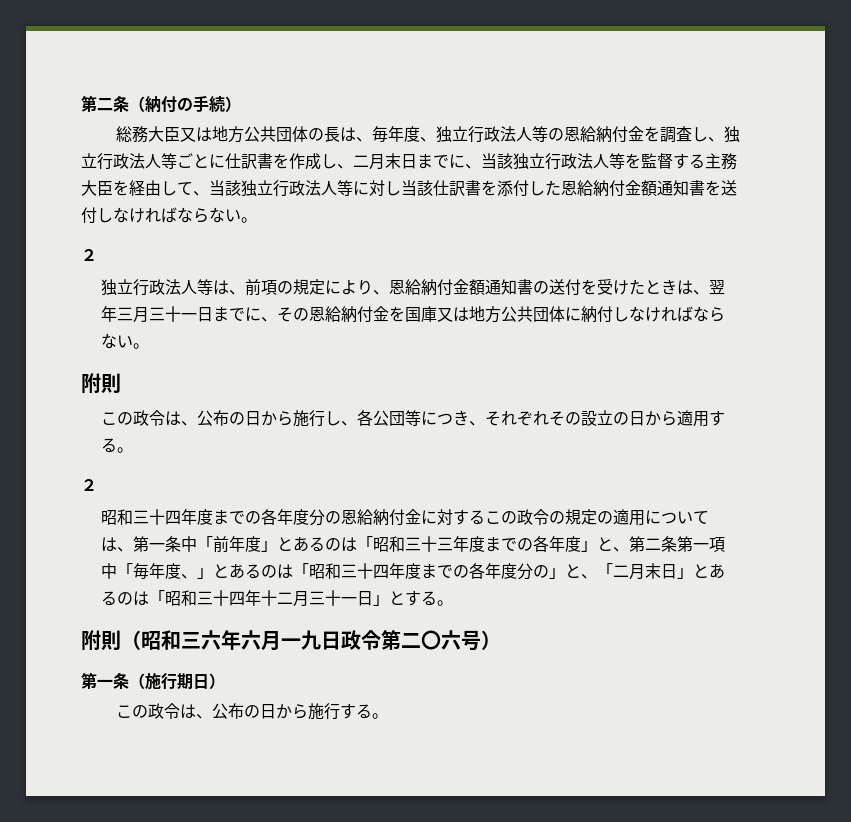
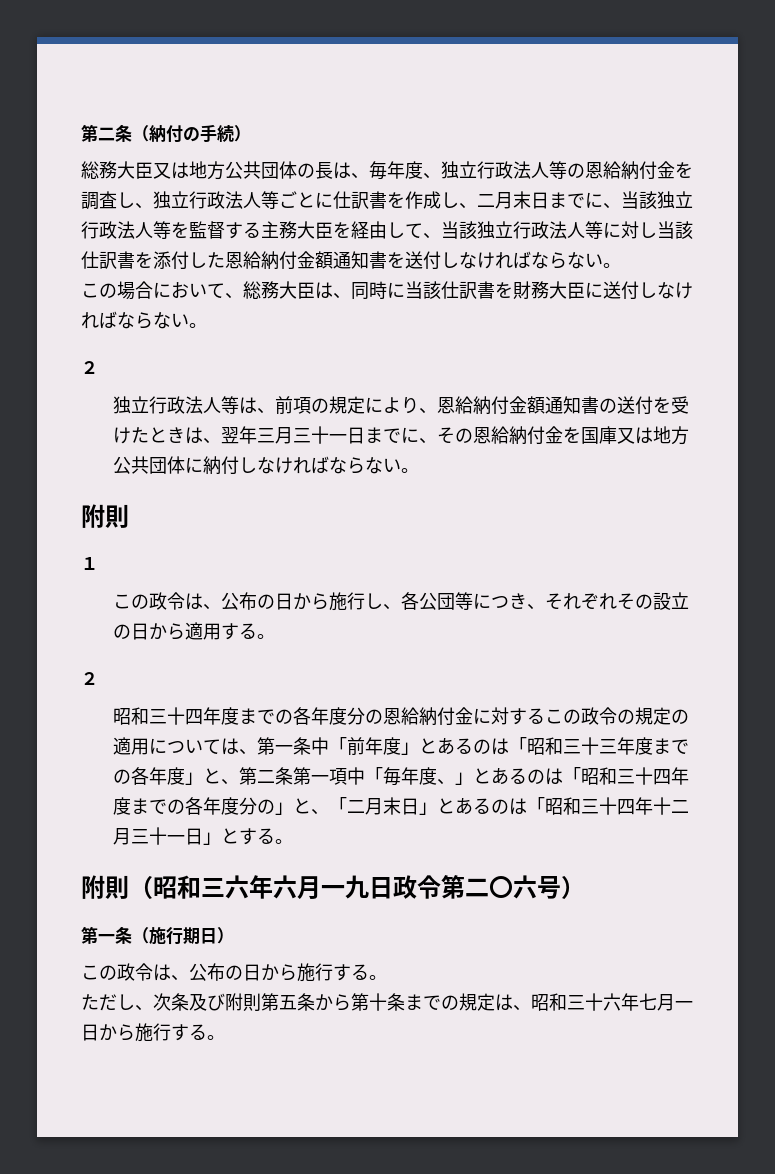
(257, 220) none -> [81,281,693,300] [81,311,207,329] // この場合において、総務大臣は、同時に当該仕訳書を財務大臣に送付しなければならない。
(121, 383) none -> [81,557,98,570] // １
(389, 716) none -> [81,993,693,1012] [81,1023,225,1042] // ただし、次条及び附則第五条から第十条までの規定は、昭和三十六年七月一日から施行する。

